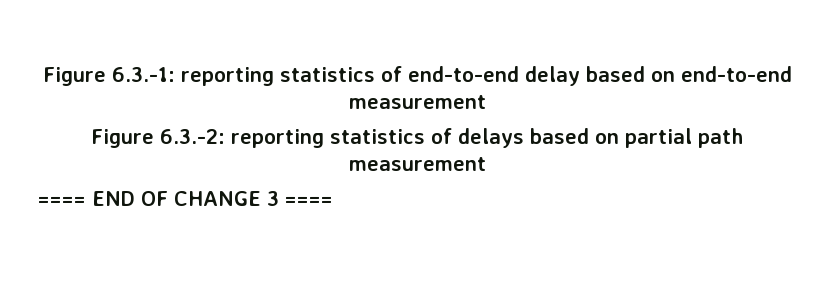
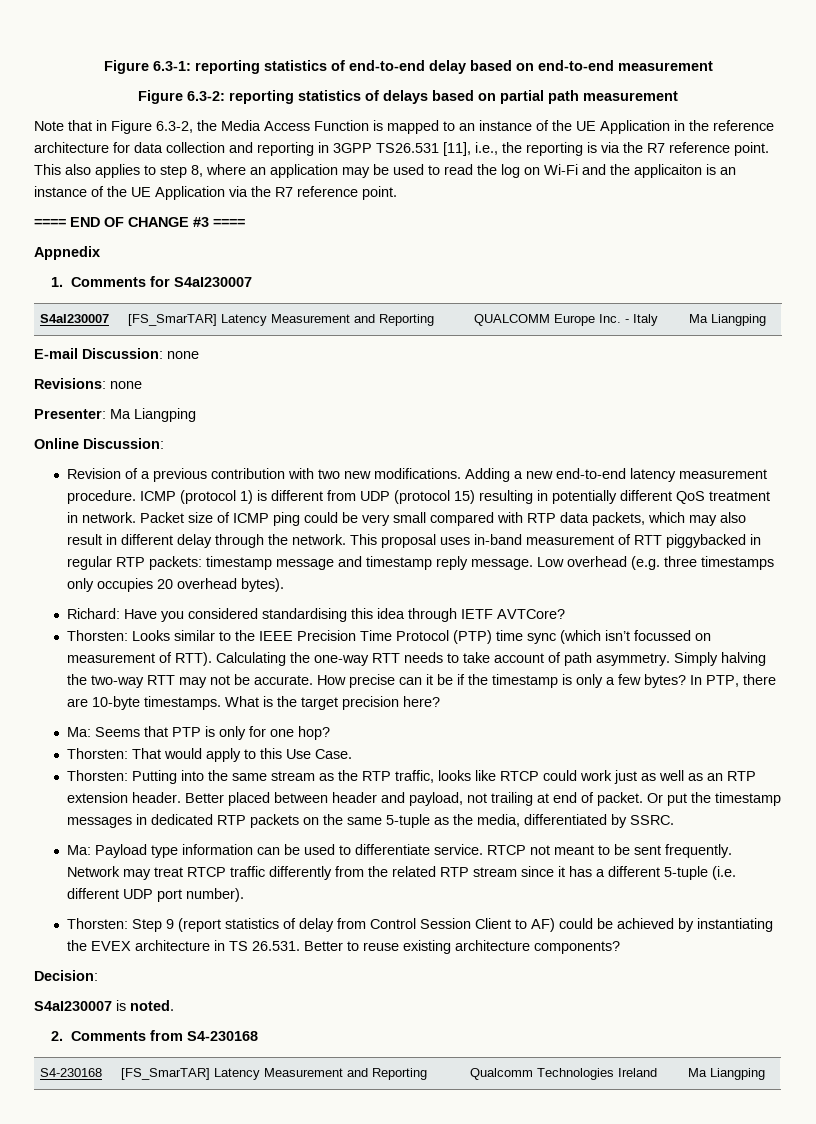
[42,67,175,86] Figure 6.3.-1: -> [103,60,191,74] Figure 6.3-1:
[160,129,225,144] 6.3.-2: -> [187,91,225,101] 6.3-2:
(486, 164) none -> [34,120,774,134] [34,142,769,156] [34,164,736,178] [34,186,397,200] // Note that in Figure 6.3-2, the Media Access Function is mapped to an instance of the UE Application in the reference architecture for data collection and reporting in 3GPP TS26.531 [11], i.e., the reporting is via the R7 reference point. This also applies to step 8, where an application may be used to read the log on Wi-Fi and the applicaiton is an instance of the UE Application via the R7 reference point.
[267,191,333,206] 3 ==== -> [193,217,245,227] [34,246,100,260] [51,276,252,287] [39,314,109,323] [127,314,434,326] [473,314,658,326] [688,314,766,326] [34,348,199,359] [34,378,142,389] [34,408,196,422] [34,438,164,449] [67,468,768,482] [67,490,771,504] [67,512,747,526] [67,534,762,548] [67,556,775,570] [67,578,285,592] [67,608,566,622] [67,630,712,644] [67,652,767,666] [67,674,777,688] [67,696,441,710] [67,726,331,740] [67,748,353,762] [67,770,757,784] [67,792,782,806] [67,814,675,828] [67,844,733,858] [67,866,737,880] [67,888,245,902] [67,918,774,932] [67,940,621,954] [34,970,98,981] [34,1000,174,1011] [51,1030,258,1041] [39,1068,102,1077] [120,1068,427,1080] [469,1068,657,1080] [687,1068,765,1080] #3 ==== // Appnedix // 1. Comments for S4aI230007 // S4aI230007 | [FS_SmarTAR] Latency Measurement and Reporting | QUALCOMM Europe Inc. - Italy | Ma Liangping // E-mail Discussion: none // Revisions: none // Presenter: Ma Liangping // Online Discussion: // Revision of a previous contribution with two new modifications. Adding a new end-to-end latency measurement procedure. ICMP (protocol 1) is different from UDP (protocol 15) resulting in potentially different QoS treatment in network. Packet size of ICMP ping could be very small compared with RTP data packets, which may also result in different delay through the network. This proposal uses in-band measurement of RTT piggybacked in regular RTP packets: timestamp message and timestamp reply message. Low overhead (e.g. three timestamps only occupies 20 overhead bytes). // Richard: Have you considered standardising this idea through IETF AVTCore? // Thorsten: Looks similar to the IEEE Precision Time Protocol (PTP) time sync (which isn’t focussed on measurement of RTT). Calculating the one-way RTT needs to take account of path asymmetry. Simply halving the two-way RTT may not be accurate. How precise can it be if the timestamp is only a few bytes? In PTP, there are 10-byte timestamps. What is the target precision here? // Ma: Seems that PTP is only for one hop? // Thorsten: That would apply to this Use Case. // Thorsten: Putting into the same stream as the RTP traffic, looks like RTCP could work just as well as an RTP extension header. Better placed between header and payload, not trailing at end of packet. Or put the timestamp messages in dedicated RTP packets on the same 5-tuple as the media, differentiated by SSRC. // Ma: Payload type information can be used to differentiate service. RTCP not meant to be sent frequently. Network may treat RTCP traffic differently from the related RTP stream since it has a different 5-tuple (i.e. different UDP port number). // Thorsten: Step 9 (report statistics of delay from Control Session Client to AF) could be achieved by instantiating the EVEX architecture in TS 26.531. Better to reuse existing architecture components? // Decision: // S4aI230007 is noted. // 2. Comments from S4-230168 // S4-230168 | [FS_SmarTAR] Latency Measurement and Reporting | Qualcomm Technologies Ireland | Ma Liangping

